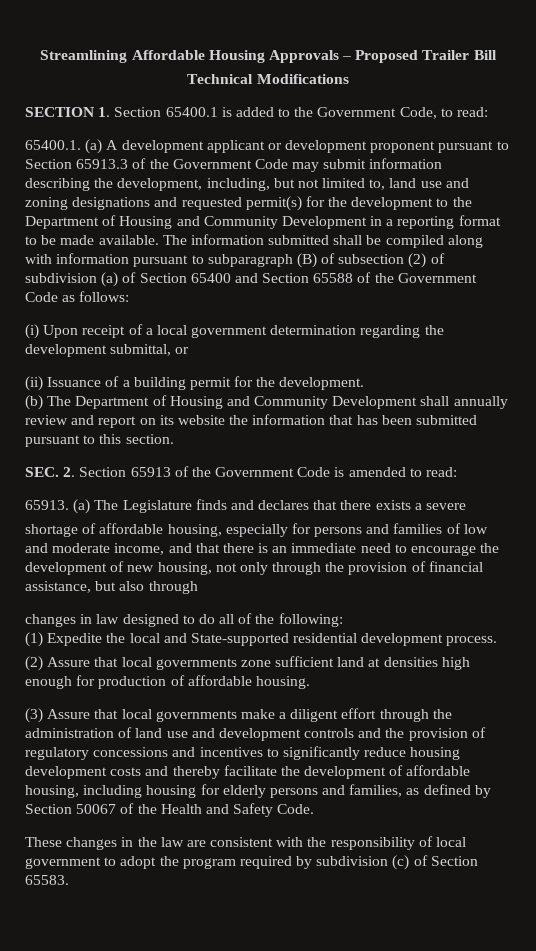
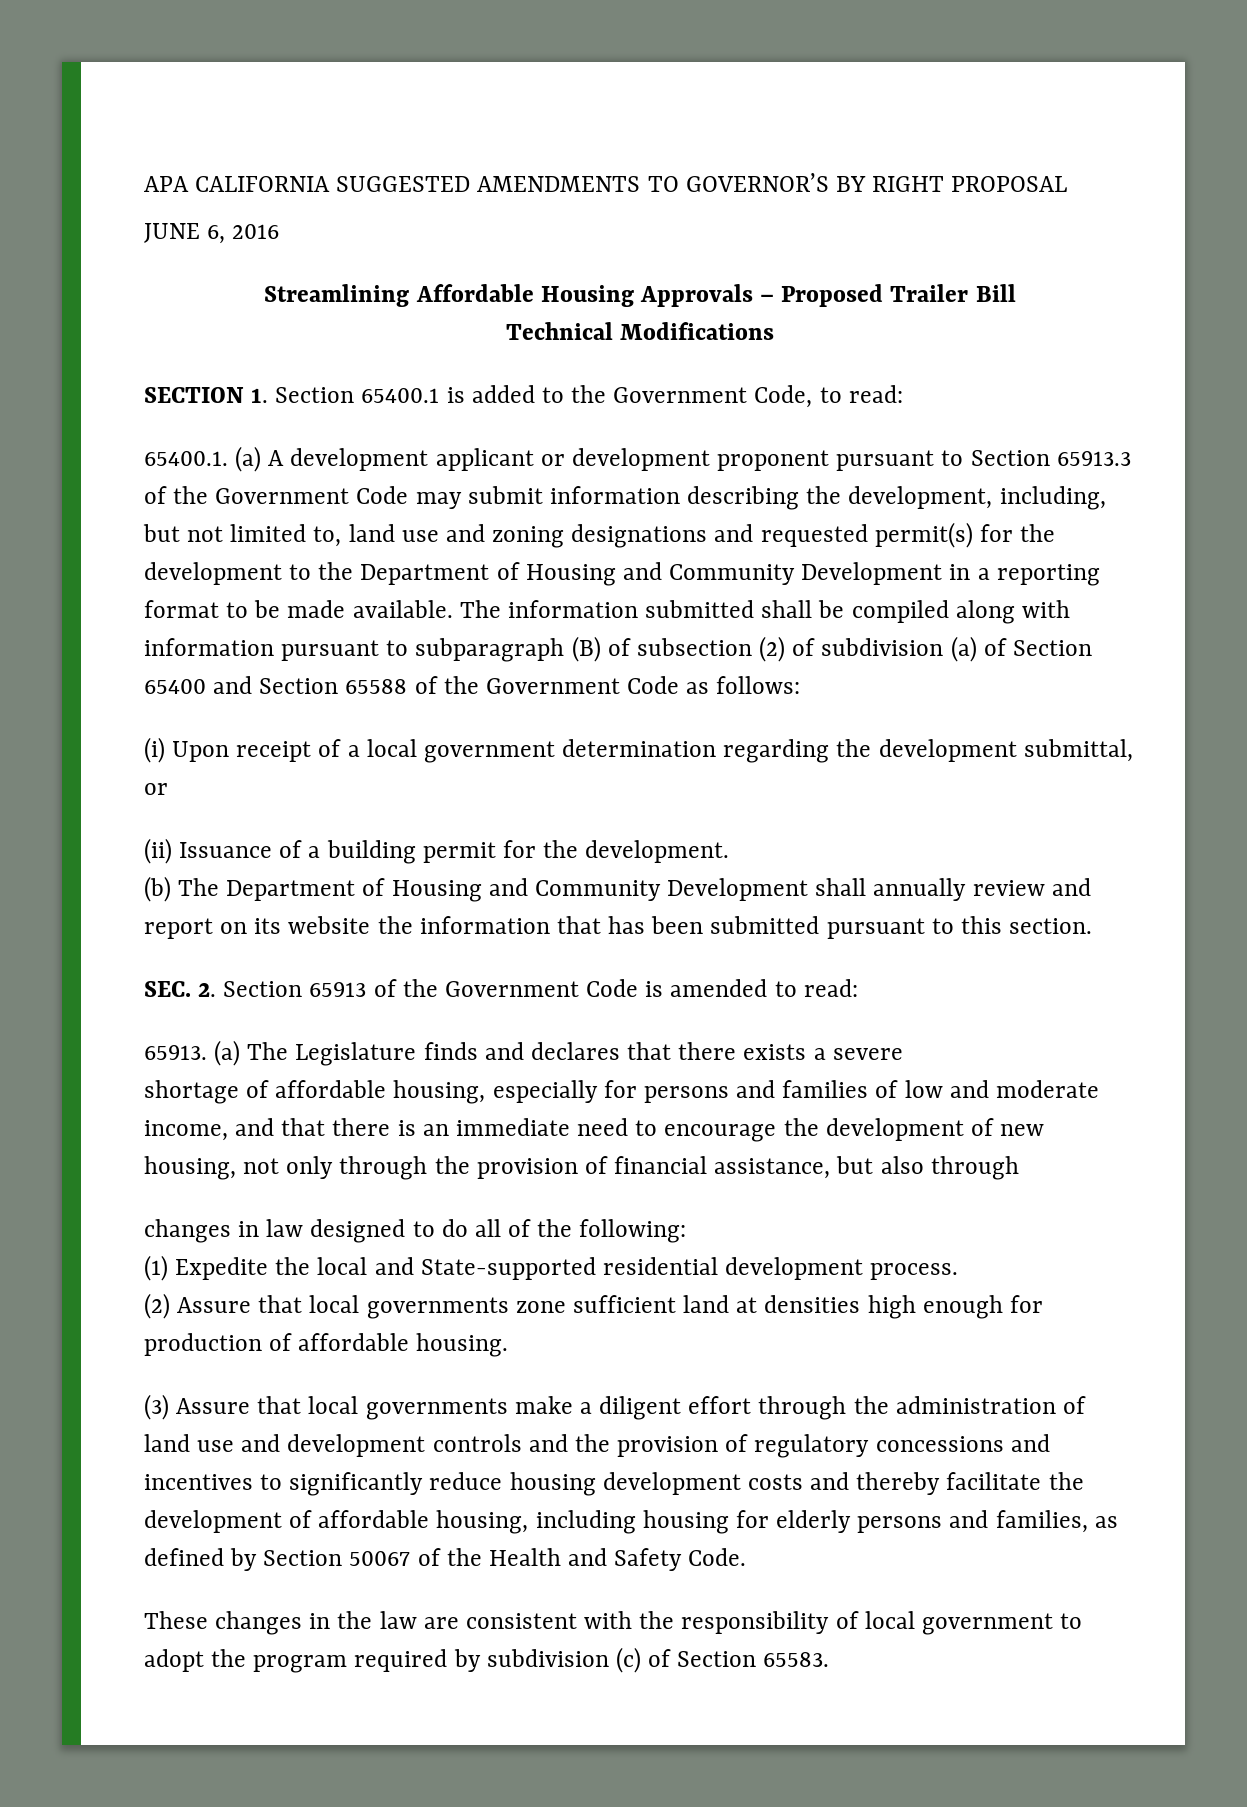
(40, 56) none -> [144,173,1068,192] [144,223,280,244] APA CALIFORNIA SUGGESTED AMENDMENTS TO GOVERNOR’S BY RIGHT PROPOSAL // JUNE 6, 2016 //

